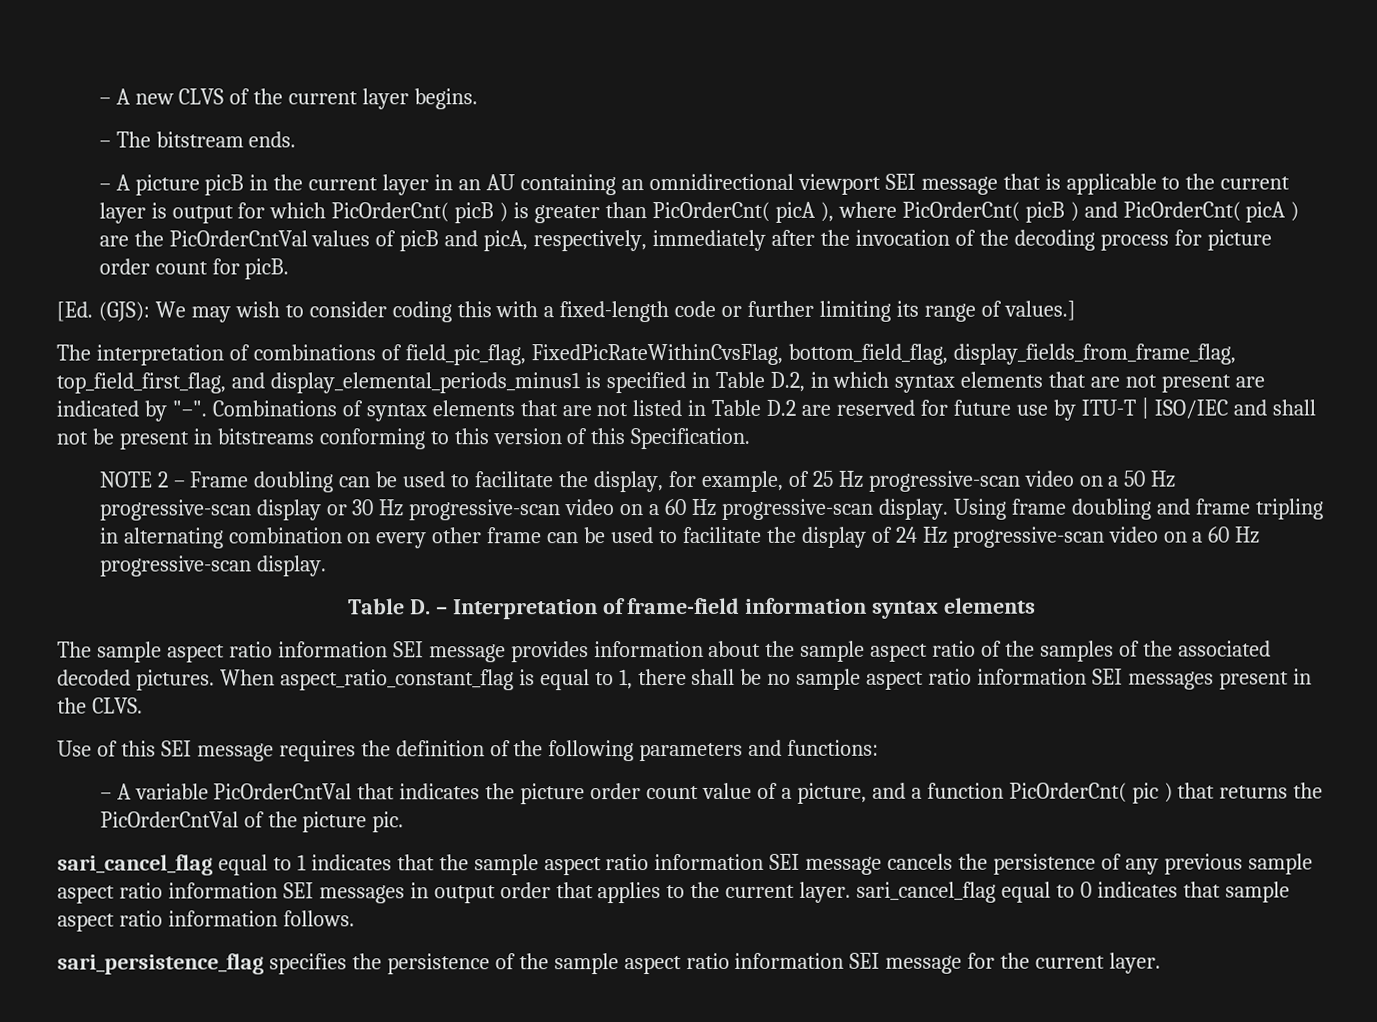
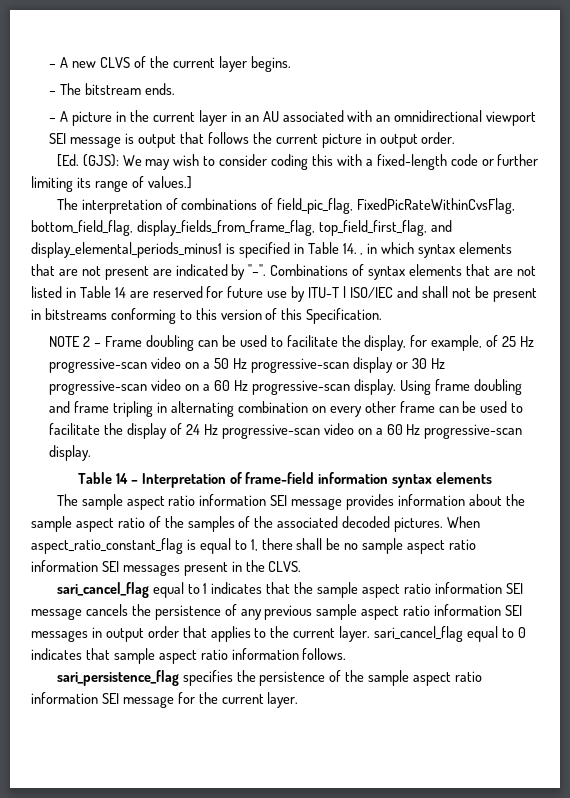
[204,174,245,196] picB -> (113, 118) none
[519,174,616,196] containing -> [282,110,373,122] associated with
[1002,173,1291,195] [98,201,1300,224] [98,229,1272,252] [98,258,290,280] that is applicable to the current layer is output for which PicOrderCnt( picB ) is greater than PicOrderCnt( picA ), where PicOrderCnt( picB ) and PicOrderCnt( picA ) are the PicOrderCntVal values of picB and picA, respectively, immediately after the invocation of the decoding process for picture order count for picB. -> [125,132,456,148] is output that follows the current picture in output order.
[769,371,805,392] D.2, -> [342,243,364,255] 14. ,
[766,399,797,416] D.2 -> [114,287,126,298] 14
[409,599,431,615] D. -> [115,473,128,484] 14
[57,739,880,762] [99,782,1324,805] [99,811,405,833] // Use of this SEI message requires the definition of the following parameters and functions: // – A variable PicOrderCntVal that indicates the picture order count value of a picture, and a function PicOrderCnt( pic ) that returns the PicOrderCntVal of the picture pic. -> (302, 566) none

